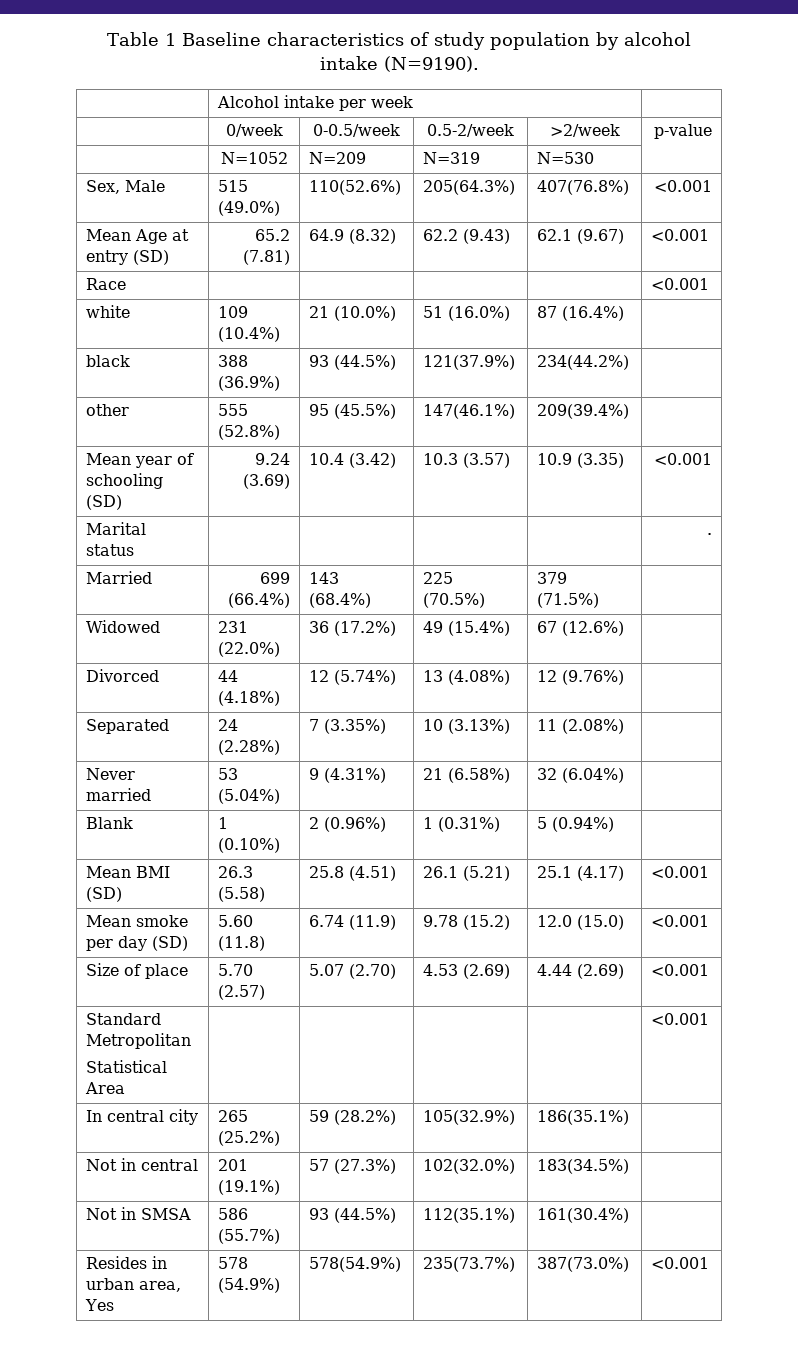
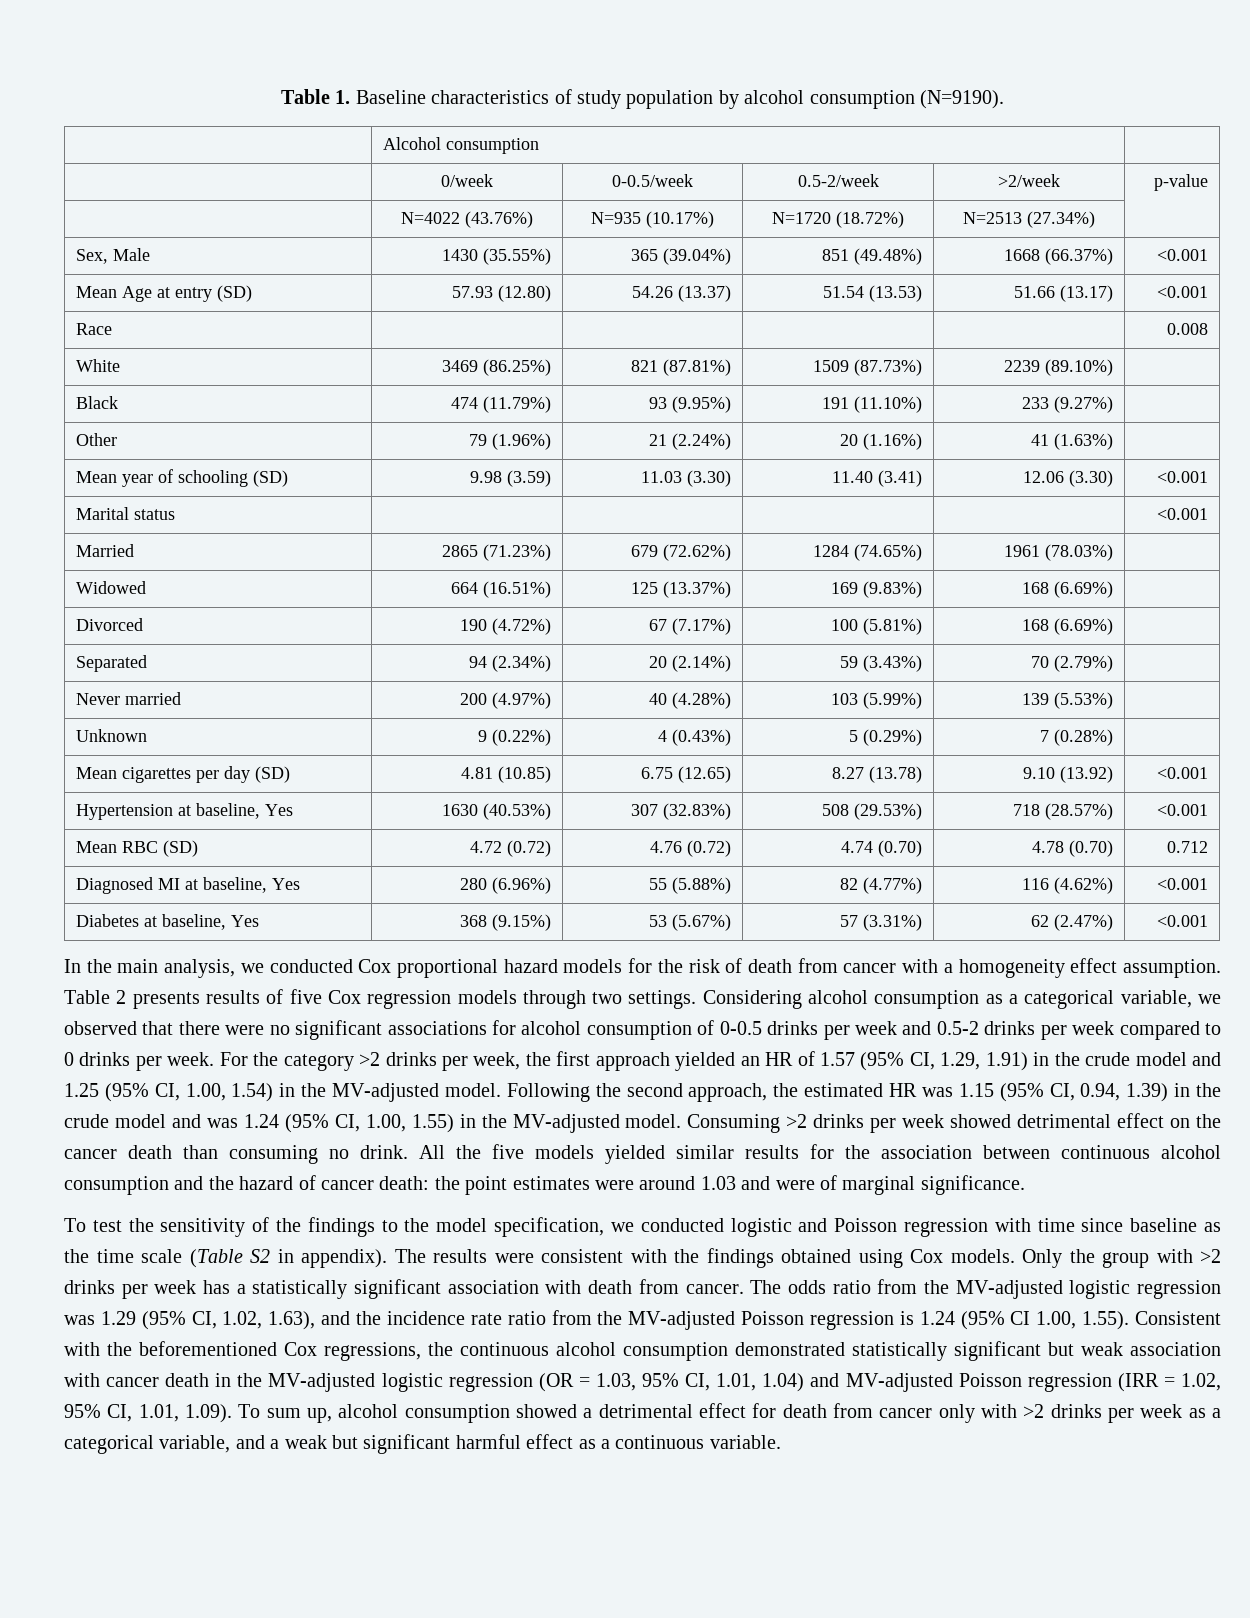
[107,32,176,46] Table 1 -> [281,89,351,104] Table 1.
[319,56,378,70] intake -> [809,90,915,109] consumption
[284,95,414,111] intake per week -> [445,138,539,154] consumption
[220,152,288,164] [309,152,367,164] [423,152,481,164] [537,152,595,164] [86,180,166,194] [218,180,249,192] [218,201,281,216] [309,180,402,195] [423,180,516,195] [537,180,630,195] N=1052 | N=209 | N=319 | N=530 | // Sex, Male | 515 (49.0%) | 110(52.6%) | 205(64.3%) | 407(76.8%) -> [401,211,533,228] [591,211,714,228] [772,211,904,228] [963,211,1095,228] [75,248,150,264] [442,248,552,265] [631,248,732,265] [822,248,923,265] [1004,248,1114,265] N=4022 (43.76%) | N=935 (10.17%) | N=1720 (18.72%) | N=2513 (27.34%) | // Sex, Male | 1430 (35.55%) | 365 (39.04%) | 851 (49.48%) | 1668 (66.37%)
[254,229,290,241] [242,250,290,265] [309,229,397,244] [423,229,511,244] [537,229,625,244] [651,229,710,241] [86,278,127,290] [651,278,710,290] [86,305,131,318] [218,306,249,318] [218,327,281,342] [309,306,397,321] [423,306,511,321] [537,306,625,321] [86,355,131,367] [218,355,249,367] [218,376,281,391] [309,355,397,370] [423,355,516,370] [537,355,630,370] [86,404,130,416] [218,404,249,416] [218,425,281,440] [309,404,397,419] [423,404,516,419] [537,404,630,419] 65.2 (7.81) | 64.9 (8.32) | 62.2 (9.43) | 62.1 (9.67) | <0.001 // Race | | | | | <0.001 // white | 109 (10.4%) | 21 (10.0%) | 51 (16.0%) | 87 (16.4%) | // black | 388 (36.9%) | 93 (44.5%) | 121(37.9%) | 234(44.2%) | // other | 555 (52.8%) | 95 (45.5%) | 147(46.1%) | 209(39.4%) -> [452,285,552,302] [632,285,732,302] [823,285,923,302] [1014,285,1114,302] [1157,286,1209,298] [75,323,112,335] [1167,323,1209,335] [75,359,120,372] [442,359,552,376] [631,359,732,376] [813,359,923,376] [1004,359,1114,376] [75,396,118,409] [451,396,552,413] [649,396,732,413] [822,396,923,413] [1022,396,1114,413] [75,433,117,446] [469,433,552,450] [649,433,732,450] [840,433,923,450] [1031,433,1114,450] 57.93 (12.80) | 54.26 (13.37) | 51.54 (13.53) | 51.66 (13.17) | <0.001 // Race | | | | | 0.008 // White | 3469 (86.25%) | 821 (87.81%) | 1509 (87.73%) | 2239 (89.10%) | // Black | 474 (11.79%) | 93 (9.95%) | 191 (11.10%) | 233 (9.27%) | // Other | 79 (1.96%) | 21 (2.24%) | 20 (1.16%) | 41 (1.63%)
[254,453,290,465] [242,474,290,489] [309,453,397,468] [423,453,511,468] [537,453,625,468] 9.24 (3.69) | 10.4 (3.42) | 10.3 (3.57) | 10.9 (3.35) -> [470,470,552,487] [641,470,732,487] [832,470,923,487] [1023,470,1114,487] 9.98 (3.59) | 11.03 (3.30) | 11.40 (3.41) | 12.06 (3.30)
[706,533,712,535] . -> [1157,508,1209,520] <0.001
[259,572,290,584] [227,593,290,608] [309,572,340,584] [309,593,372,608] [423,572,454,584] [423,593,486,608] [537,572,568,584] [537,593,600,608] [86,620,161,633] [218,621,249,633] [218,642,281,657] [309,621,397,636] [423,621,511,636] [537,621,625,636] [86,669,160,682] [218,670,239,682] [218,691,281,706] [309,670,397,685] [423,670,511,685] [537,670,625,685] [86,719,170,734] [218,719,239,731] [218,740,281,755] [309,719,387,734] [423,719,511,734] [537,719,625,734] [86,768,136,780] [86,788,152,801] [218,768,239,780] [218,789,281,804] [309,768,387,783] [423,768,511,783] [537,768,625,783] [86,817,134,829] [218,817,229,829] [218,838,281,853] [309,817,387,832] [423,817,501,832] [537,817,615,832] [86,866,171,878] [86,887,123,902] [218,866,254,878] [218,887,266,902] [309,866,397,881] [423,866,511,881] [537,866,625,881] [651,866,710,878] [86,915,189,927] [86,936,189,951] [218,915,254,927] [218,936,266,951] [309,915,397,930] [423,915,511,930] [537,915,625,930] [651,915,710,927] [86,963,189,979] [218,964,254,976] [218,985,266,1000] [309,964,397,979] [423,964,511,979] [537,964,625,979] [651,964,710,976] [86,1013,162,1025] [86,1033,192,1049] [86,1060,168,1073] [85,1082,126,1094] [651,1013,710,1025] [86,1109,199,1125] [218,1110,249,1122] [218,1131,281,1146] [309,1110,397,1125] [423,1110,516,1125] [537,1110,630,1125] [86,1158,199,1171] [218,1159,249,1171] [218,1180,281,1195] [309,1159,397,1174] [423,1159,516,1174] [537,1159,630,1174] [86,1207,192,1220] [218,1208,249,1220] [218,1229,281,1244] [309,1208,397,1223] [423,1208,516,1223] [537,1208,630,1223] [86,1256,168,1269] [86,1278,182,1292] [85,1299,115,1311] [218,1257,249,1269] [218,1278,281,1293] [309,1257,402,1272] [423,1257,516,1272] [537,1257,630,1272] [651,1257,710,1269] 699 (66.4%) | 143 (68.4%) | 225 (70.5%) | 379 (71.5%) | // Widowed | 231 (22.0%) | 36 (17.2%) | 49 (15.4%) | 67 (12.6%) | // Divorced | 44 (4.18%) | 12 (5.74%) | 13 (4.08%) | 12 (9.76%) | // Separated | 24 (2.28%) | 7 (3.35%) | 10 (3.13%) | 11 (2.08%) | // Never married | 53 (5.04%) | 9 (4.31%) | 21 (6.58%) | 32 (6.04%) | // Blank | 1 (0.10%) | 2 (0.96%) | 1 (0.31%) | 5 (0.94%) | // Mean BMI (SD) | 26.3 (5.58) | 25.8 (4.51) | 26.1 (5.21) | 25.1 (4.17) | <0.001 // Mean smoke per day (SD) | 5.60 (11.8) | 6.74 (11.9) | 9.78 (15.2) | 12.0 (15.0) | <0.001 // Size of place | 5.70 (2.57) | 5.07 (2.70) | 4.53 (2.69) | 4.44 (2.69) | <0.001 // Standard Metropolitan // Statistical Area | | | | | <0.001 // In central city | 265 (25.2%) | 59 (28.2%) | 105(32.9%) | 186(35.1%) | // Not in central | 201 (19.1%) | 57 (27.3%) | 102(32.0%) | 183(34.5%) | // Not in SMSA | 586 (55.7%) | 93 (44.5%) | 112(35.1%) | 161(30.4%) | // Resides in urban area, Yes | 578 (54.9%) | 578(54.9%) | 235(73.7%) | 387(73.0%) | <0.001 -> [442,544,552,561] [631,544,732,561] [813,544,923,561] [1004,544,1114,561] [75,581,146,594] [451,581,552,598] [631,581,732,598] [831,581,923,598] [1022,581,1114,598] [75,618,143,631] [460,618,552,635] [649,618,732,635] [831,618,923,635] [1022,618,1114,635] [75,655,147,672] [469,655,552,672] [649,655,732,672] [840,655,923,672] [1031,655,1114,672] [75,692,181,705] [460,692,552,709] [649,692,732,709] [831,692,923,709] [1022,692,1114,709] [75,729,147,742] [478,729,552,746] [658,729,732,746] [849,729,923,746] [1040,729,1114,746] [75,766,290,783] [461,766,552,783] [641,766,732,783] [832,766,923,783] [1023,766,1114,783] [1157,767,1209,779] [75,803,293,820] [442,803,552,820] [631,803,732,820] [822,803,923,820] [1013,803,1114,820] [1157,804,1209,816] [75,840,198,857] [470,840,552,857] [650,840,732,857] [841,840,923,857] [1032,840,1114,857] [1167,841,1209,853] [75,877,300,894] [460,877,552,894] [649,877,732,894] [840,877,923,894] [1022,877,1114,894] [1157,878,1209,890] [75,914,259,930] [460,914,552,931] [649,914,732,931] [840,914,923,931] [1031,914,1114,931] [1157,915,1209,927] [64,958,1221,978] [64,989,1221,1009] [64,1020,1221,1040] [64,1051,1221,1071] [64,1083,1221,1102] [64,1113,1222,1133] [64,1144,1221,1164] [64,1175,1025,1195] [64,1217,1222,1237] [64,1248,1221,1268] [64,1279,1222,1299] [64,1310,1221,1330] [64,1341,1221,1361] [64,1373,1221,1392] [64,1403,1221,1423] [64,1434,781,1454] 2865 (71.23%) | 679 (72.62%) | 1284 (74.65%) | 1961 (78.03%) | // Widowed | 664 (16.51%) | 125 (13.37%) | 169 (9.83%) | 168 (6.69%) | // Divorced | 190 (4.72%) | 67 (7.17%) | 100 (5.81%) | 168 (6.69%) | // Separated | 94 (2.34%) | 20 (2.14%) | 59 (3.43%) | 70 (2.79%) | // Never married | 200 (4.97%) | 40 (4.28%) | 103 (5.99%) | 139 (5.53%) | // Unknown | 9 (0.22%) | 4 (0.43%) | 5 (0.29%) | 7 (0.28%) | // Mean cigarettes per day (SD) | 4.81 (10.85) | 6.75 (12.65) | 8.27 (13.78) | 9.10 (13.92) | <0.001 // Hypertension at baseline, Yes | 1630 (40.53%) | 307 (32.83%) | 508 (29.53%) | 718 (28.57%) | <0.001 // Mean RBC (SD) | 4.72 (0.72) | 4.76 (0.72) | 4.74 (0.70) | 4.78 (0.70) | 0.712 // Diagnosed MI at baseline, Yes | 280 (6.96%) | 55 (5.88%) | 82 (4.77%) | 116 (4.62%) | <0.001 // Diabetes at baseline, Yes | 368 (9.15%) | 53 (5.67%) | 57 (3.31%) | 62 (2.47%) | <0.001 // In the main analysis, we conducted Cox proportional hazard models for the risk of death from cancer with a homogeneity effect assumption. Table 2 presents results of five Cox regression models through two settings. Considering alcohol consumption as a categorical variable, we observed that there were no significant associations for alcohol consumption of 0-0.5 drinks per week and 0.5-2 drinks per week compared to 0 drinks per week. For the category >2 drinks per week, the first approach yielded an HR of 1.57 (95% CI, 1.29, 1.91) in the crude model and 1.25 (95% CI, 1.00, 1.54) in the MV-adjusted model. Following the second approach, the estimated HR was 1.15 (95% CI, 0.94, 1.39) in the crude model and was 1.24 (95% CI, 1.00, 1.55) in the MV-adjusted model. Consuming >2 drinks per week showed detrimental effect on the cancer death than consuming no drink. All the five models yielded similar results for the association between continuous alcohol consumption and the hazard of cancer death: the point estimates were around 1.03 and were of marginal significance. // To test the sensitivity of the findings to the model specification, we conducted logistic and Poisson regression with time since baseline as the time scale (Table S2 in appendix). The results were consistent with the findings obtained using Cox models. Only the group with >2 drinks per week has a statistically significant association with death from cancer. The odds ratio from the MV-adjusted logistic regression was 1.29 (95% CI, 1.02, 1.63), and the incidence rate ratio from the MV-adjusted Poisson regression is 1.24 (95% CI 1.00, 1.55). Consistent with the beforementioned Cox regressions, the continuous alcohol consumption demonstrated statistically significant but weak association with cancer death in the MV-adjusted logistic regression (OR = 1.03, 95% CI, 1.01, 1.04) and MV-adjusted Poisson regression (IRR = 1.02, 95% CI, 1.01, 1.09). To sum up, alcohol consumption showed a detrimental effect for death from cancer only with >2 drinks per week as a categorical variable, and a weak but significant harmful effect as a continuous variable.

